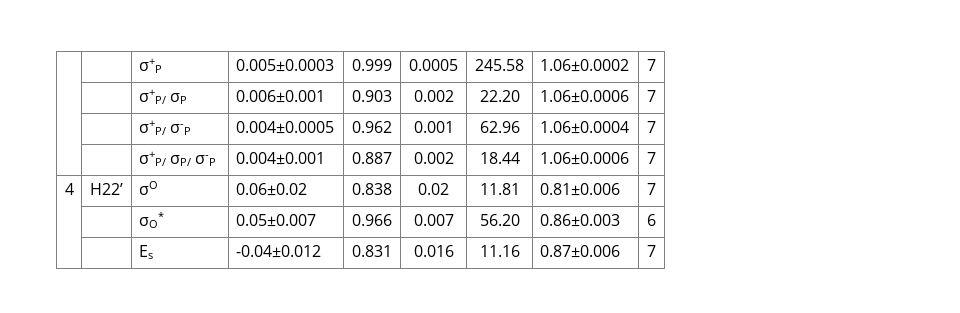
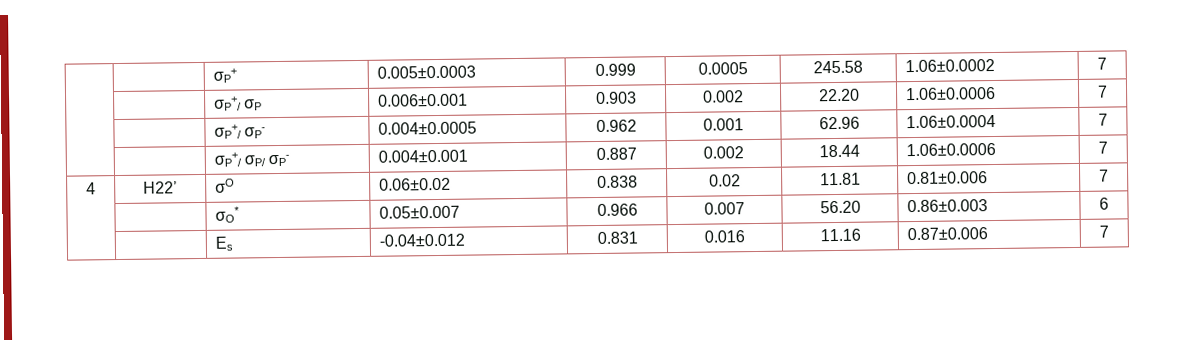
[138,58,162,73] | | σ+P -> [212,68,237,83] | | σP+
[138,89,166,104] σ+P/ -> [213,96,242,111] σP+/
[138,120,192,135] σ+P/ σ-P -> [213,124,266,139] σP+/ σP-
[138,151,217,166] σ+P/ σP/ σ-P -> [213,152,291,167] σP+/ σP/ σP-

